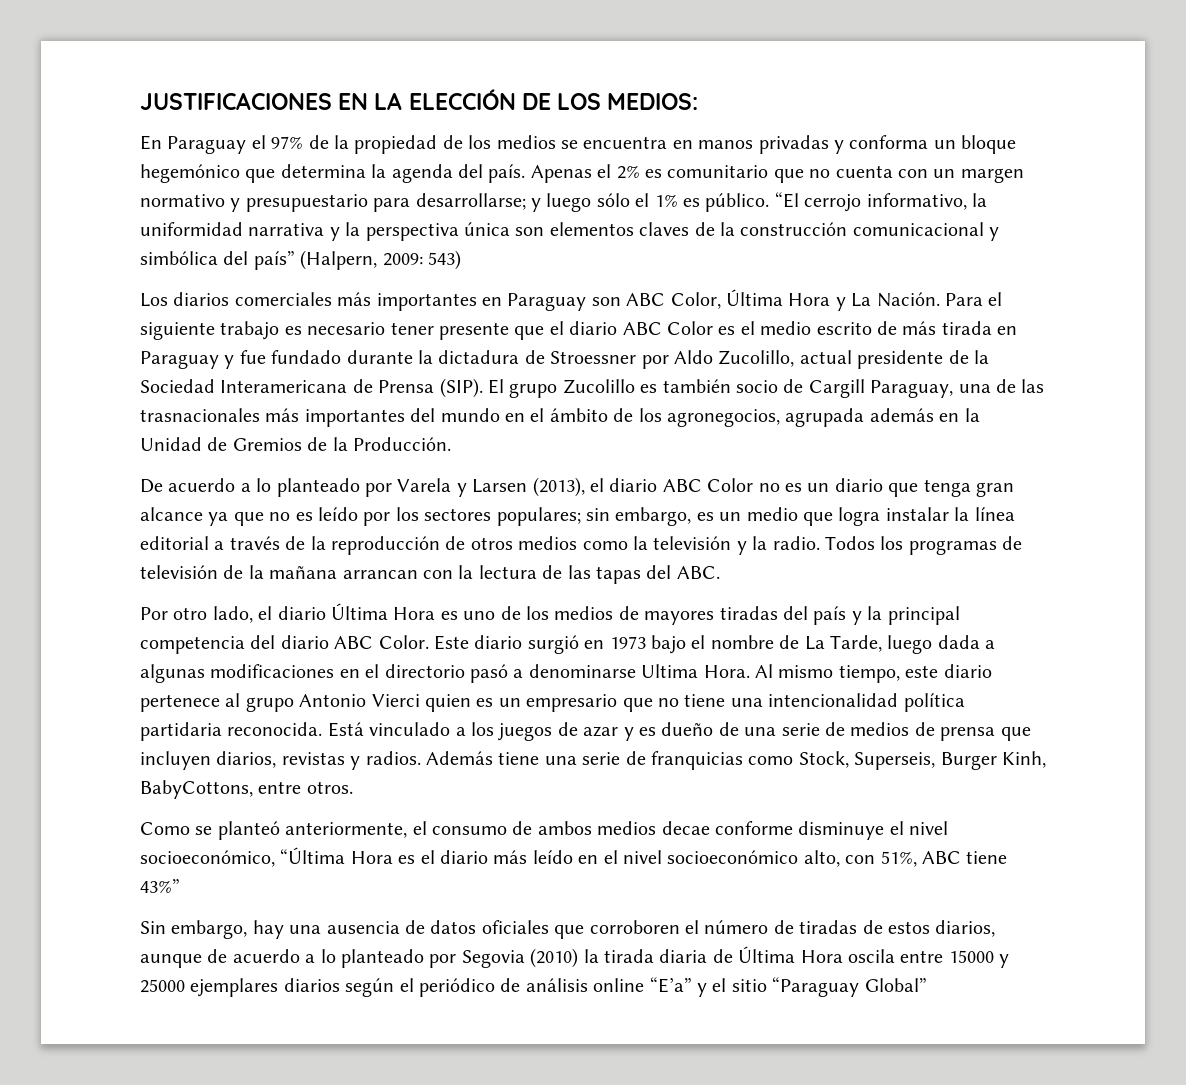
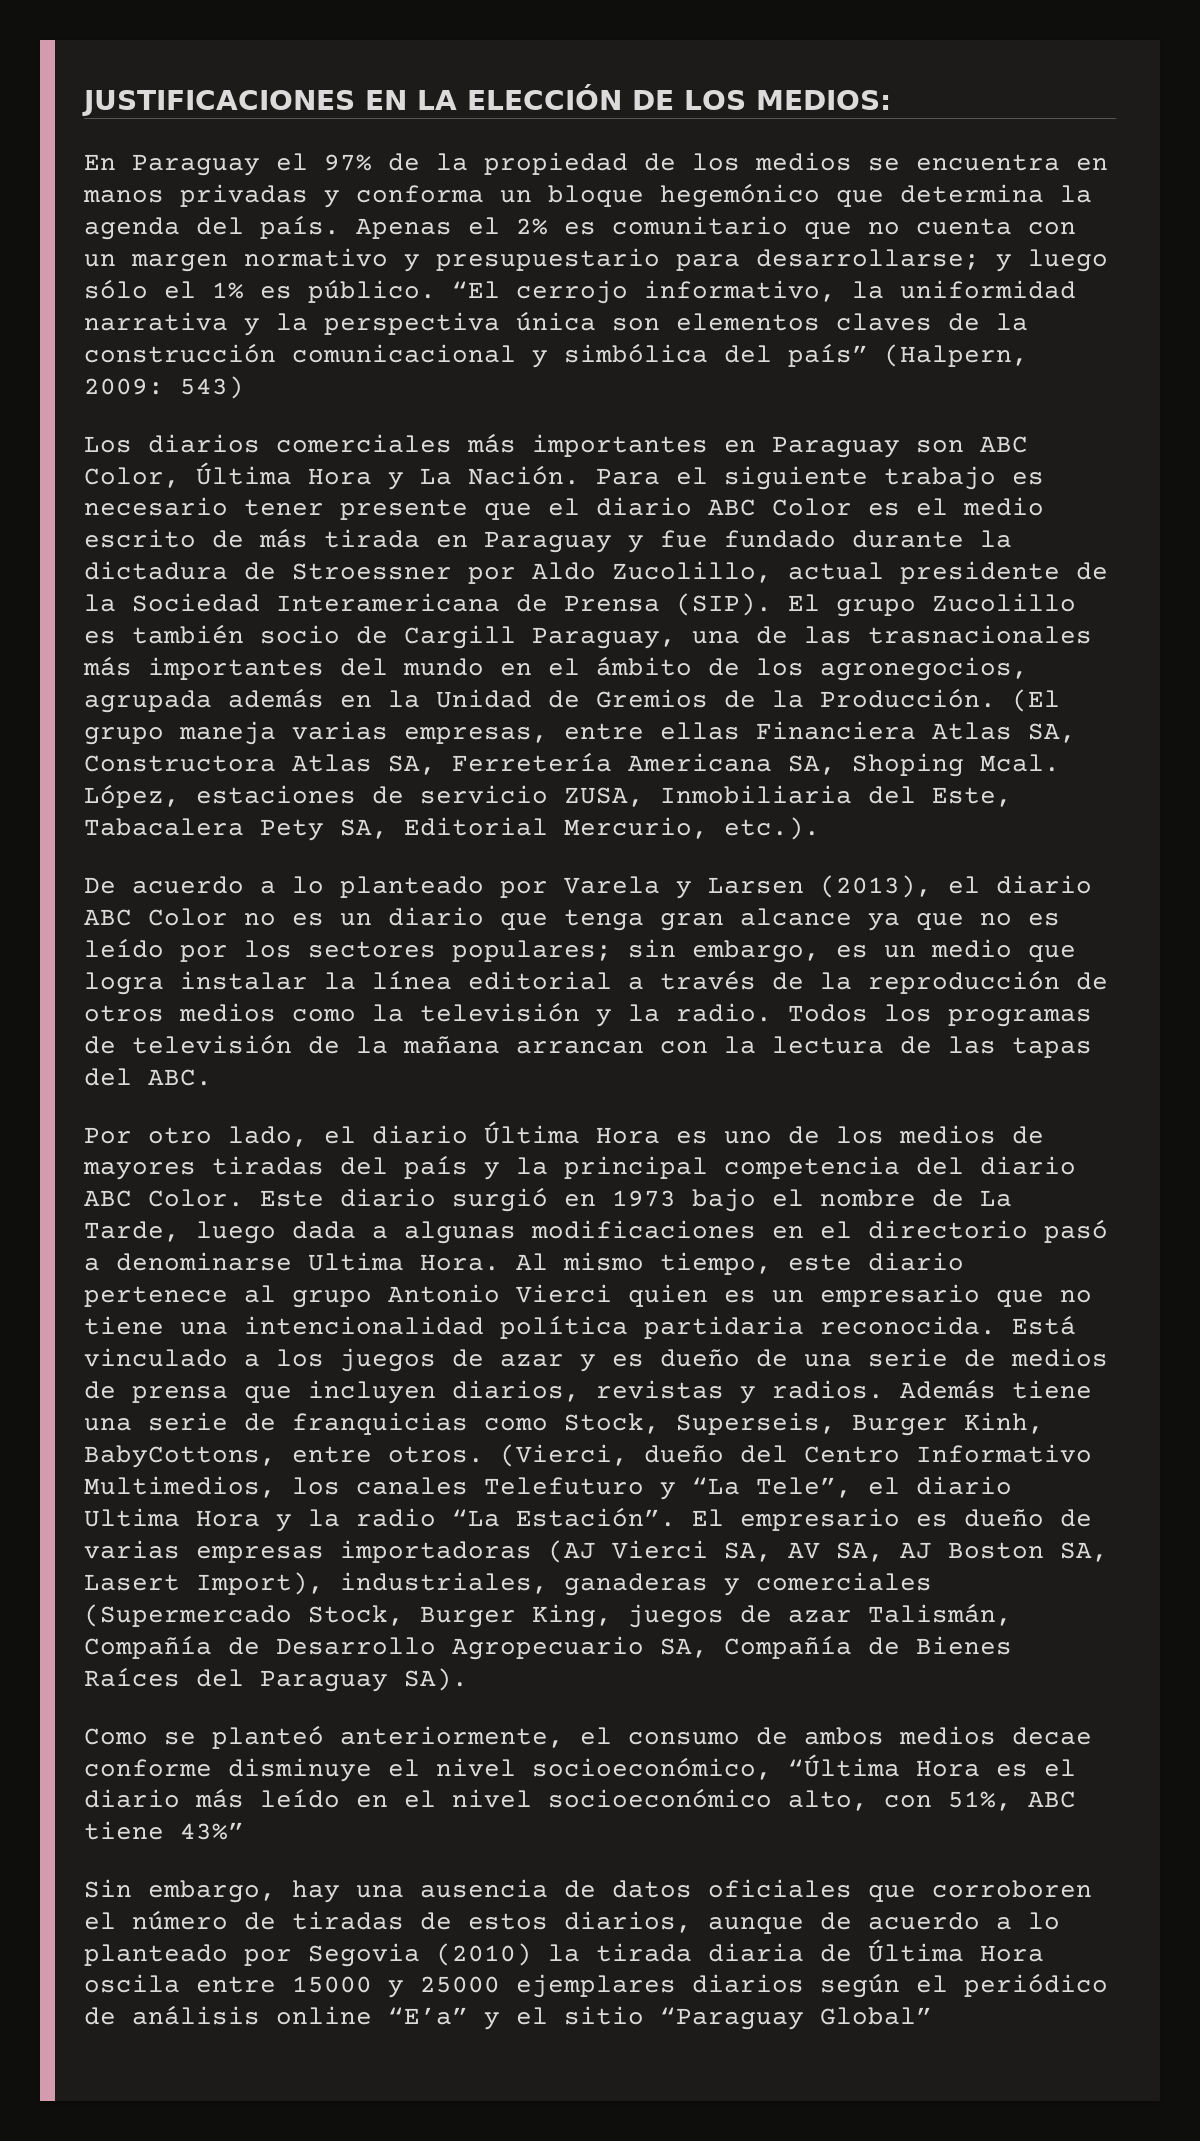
(451, 444) none -> [1012,689,1060,712] [84,721,1076,745] [84,752,1060,777] [84,784,1012,808] [84,817,820,841] (El grupo maneja varias empresas, entre ellas Financiera Atlas SA, Constructora Atlas SA, Ferretería Americana SA, Shoping Mcal. López, estaciones de servicio ZUSA, Inmobiliaria del Este, Tabacalera Pety SA, Editorial Mercurio, etc.).
(353, 787) none -> [500,1444,1092,1467] [84,1476,1012,1500] [84,1507,1092,1532] [84,1540,1108,1563] [84,1572,932,1596] [84,1603,1012,1628] [84,1635,1012,1660] [84,1667,468,1692] (Vierci, dueño del Centro Informativo Multimedios, los canales Telefuturo y “La Tele”, el diario Ultima Hora y la radio “La Estación”. El empresario es dueño de varias empresas importadoras (AJ Vierci SA, AV SA, AJ Boston SA, Lasert Import), industriales, ganaderas y comerciales (Supermercado Stock, Burger King, juegos de azar Talismán, Compañía de Desarrollo Agropecuario SA, Compañía de Bienes Raíces del Paraguay SA).

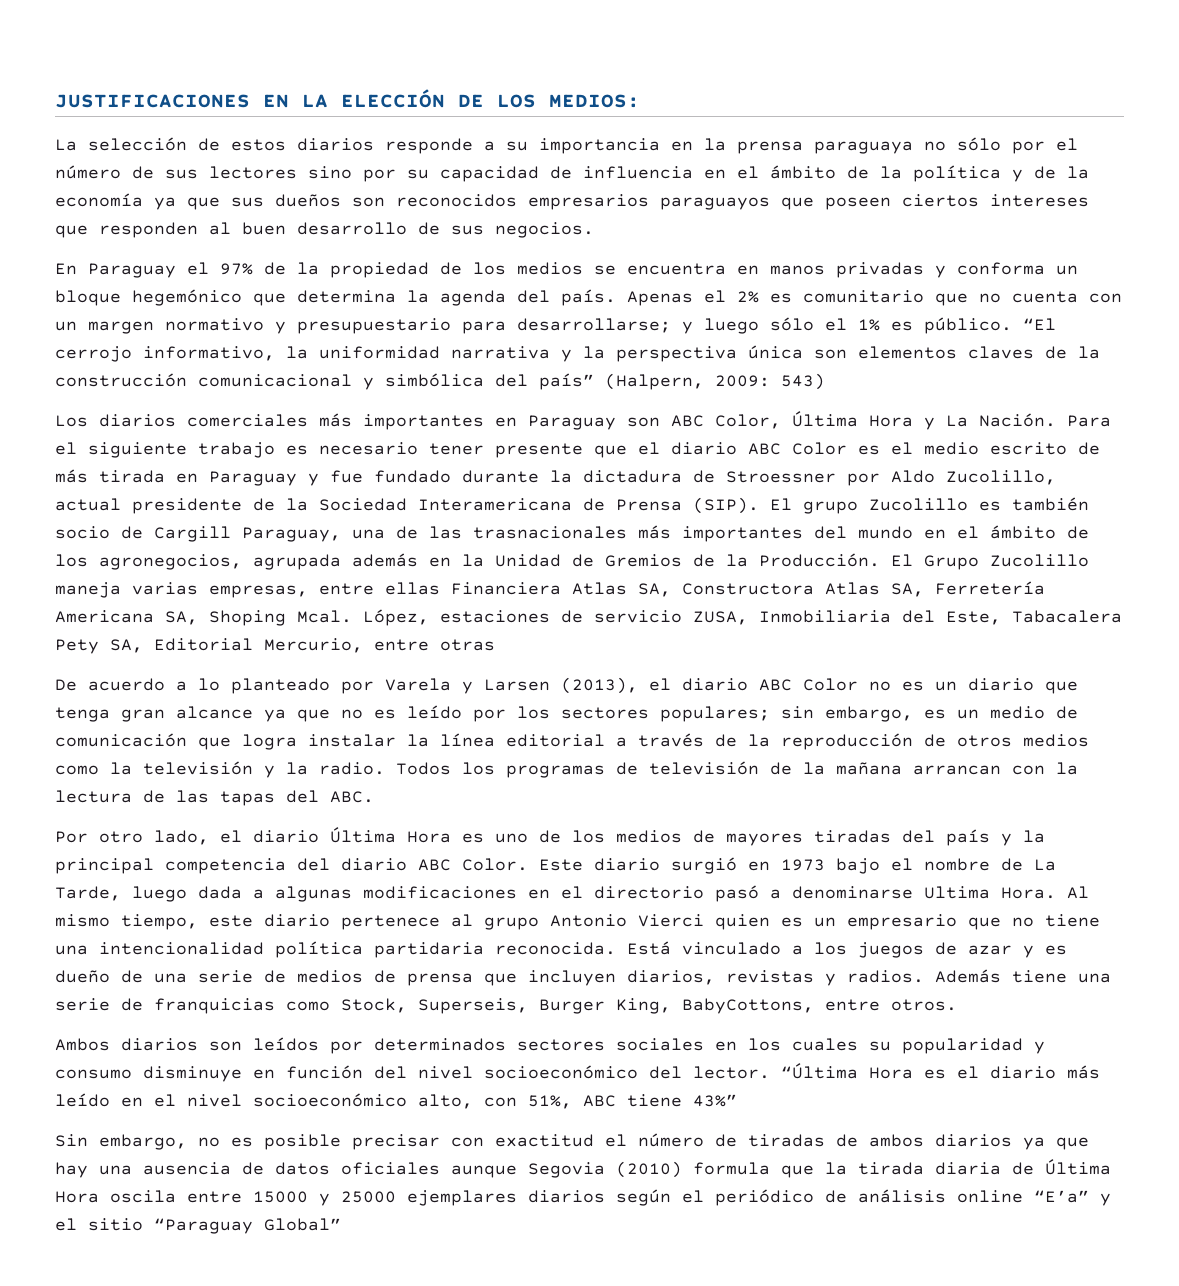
(891, 100) none -> [55,137,1078,154] [55,165,1089,182] [55,193,1089,210] [55,222,594,238] // La selección de estos diarios responde a su importancia en la prensa paraguaya no sólo por el número de sus lectores sino por su capacidad de influencia en el ámbito de la política y de la economía ya que sus dueños son reconocidos empresarios paraguayos que poseen ciertos intereses que responden al buen desarrollo de sus negocios.
[1012,689,1060,712] [84,727,164,745] (El grupo -> [891,554,1089,570] El Grupo Zucolillo
[724,817,820,840] etc.). -> [374,639,495,651] entre otras
(1012, 948) none -> [1056,706,1078,719] [55,733,187,747] de comunicación
[964,1412,1044,1434] Kinh, -> [616,998,671,1014] King,
[500,1444,1092,1467] [84,1476,1012,1500] [84,1507,1092,1532] [84,1540,1108,1563] [84,1572,932,1596] [84,1603,1012,1628] [84,1635,1012,1660] [84,1667,468,1692] [84,1725,1092,1749] [84,1757,772,1782] (Vierci, dueño del Centro Informativo Multimedios, los canales Telefuturo y “La Tele”, el diario Ultima Hora y la radio “La Estación”. El empresario es dueño de varias empresas importadoras (AJ Vierci SA, AV SA, AJ Boston SA, Lasert Import), industriales, ganaderas y comerciales (Supermercado Stock, Burger King, juegos de azar Talismán, Compañía de Desarrollo Agropecuario SA, Compañía de Bienes Raíces del Paraguay SA). // Como se planteó anteriormente, el consumo de ambos medios decae conforme disminuye el nivel socioeconómico, -> [55,1037,1045,1054] [55,1065,770,1082] // Ambos diarios son leídos por determinados sectores sociales en los cuales su popularidad y consumo disminuye en función del nivel socioeconómico del lector.
(276, 1891) none -> [198,1133,1089,1150] no es posible precisar con exactitud el número de tiradas de ambos diarios ya que
[868,1880,1092,1902] [84,1910,1060,1934] [84,1943,532,1967] que corroboren el número de tiradas de estos diarios, aunque de acuerdo a lo planteado por Segovia (2010) -> [451,1161,814,1178] aunque Segovia (2010) formula que

